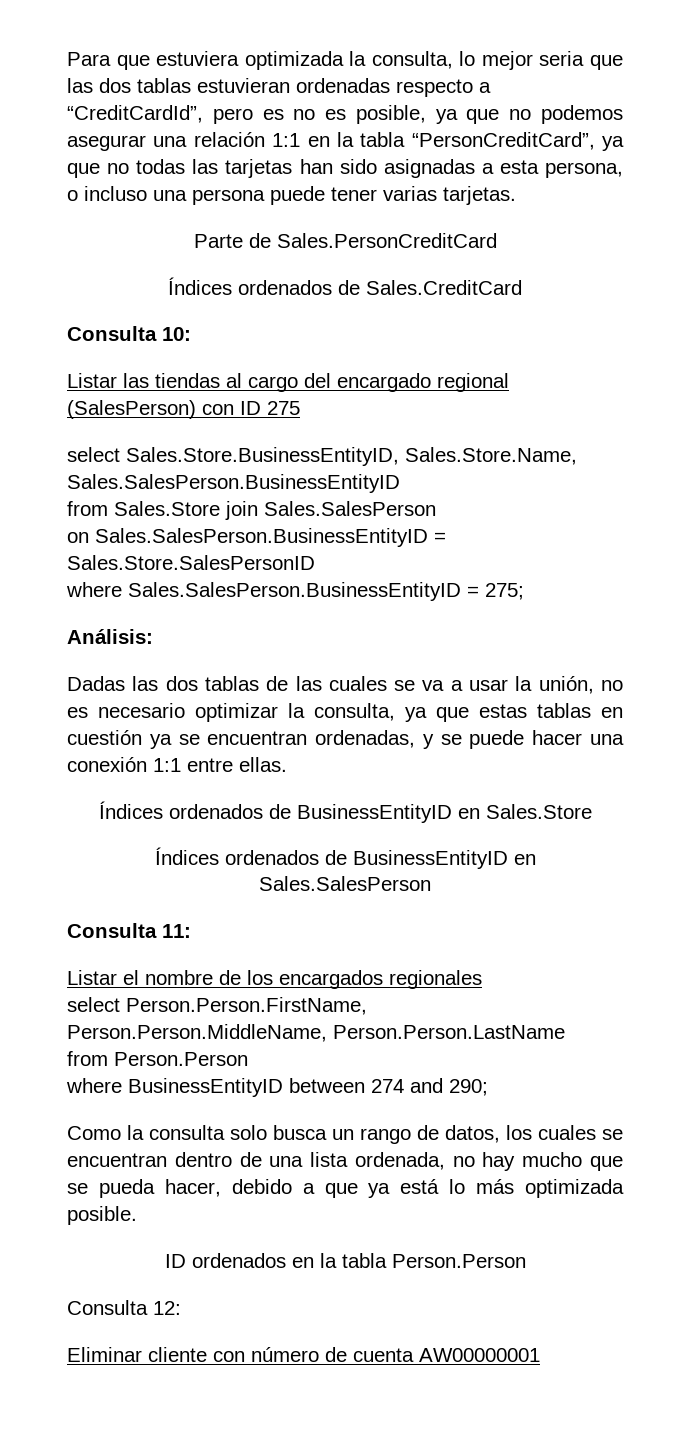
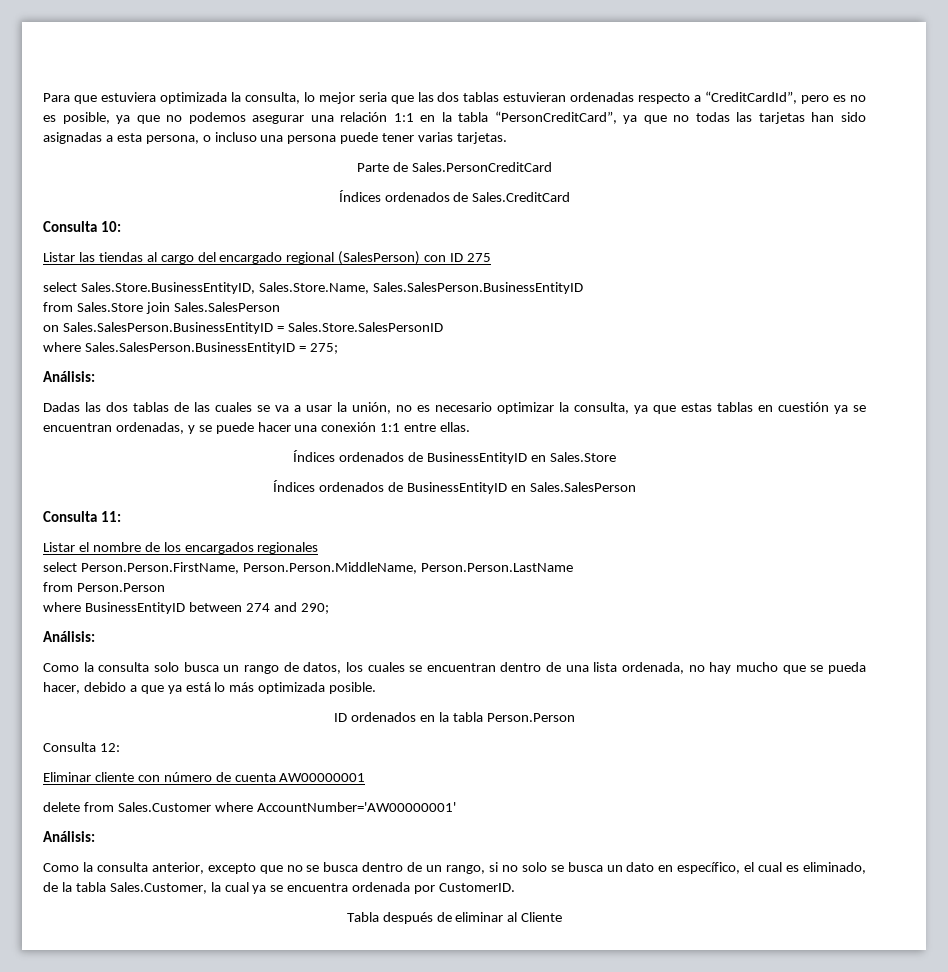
(488, 1087) none -> [43,631,95,642] // Análisis:
(540, 1355) none -> [43,802,456,812] [43,831,95,842] [43,862,866,874] [43,882,516,894] [346,912,563,924] // delete from Sales.Customer where AccountNumber='AW00000001' // Análisis: // Como la consulta anterior, excepto que no se busca dentro de un rango, si no solo se busca un dato en específico, el cual es eliminado, de la tabla Sales.Customer, la cual ya se encuentra ordenada por CustomerID. // Tabla después de eliminar al Cliente

